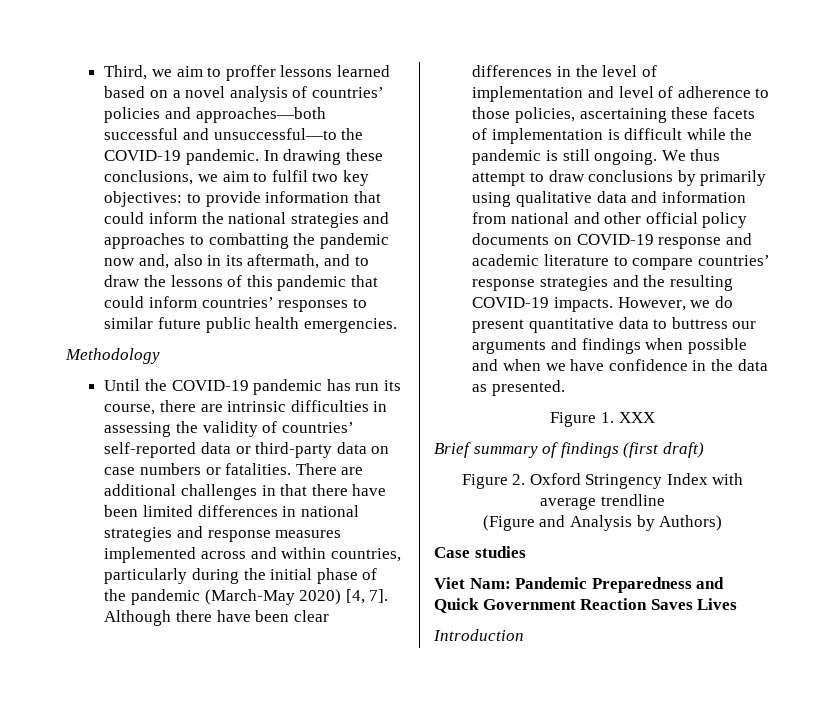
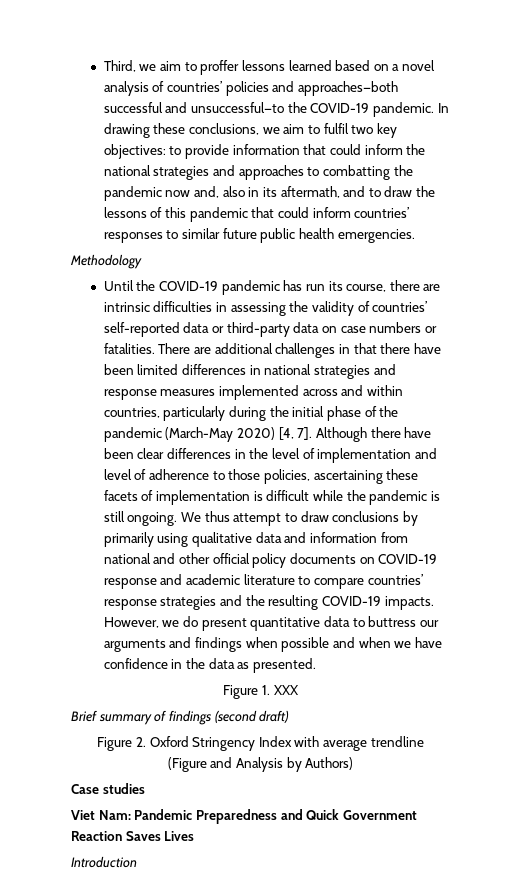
[623,442,660,458] (first -> [214,710,257,723] (second

